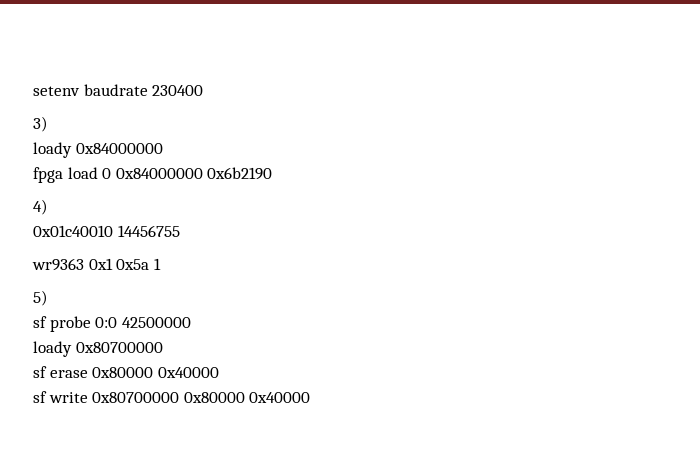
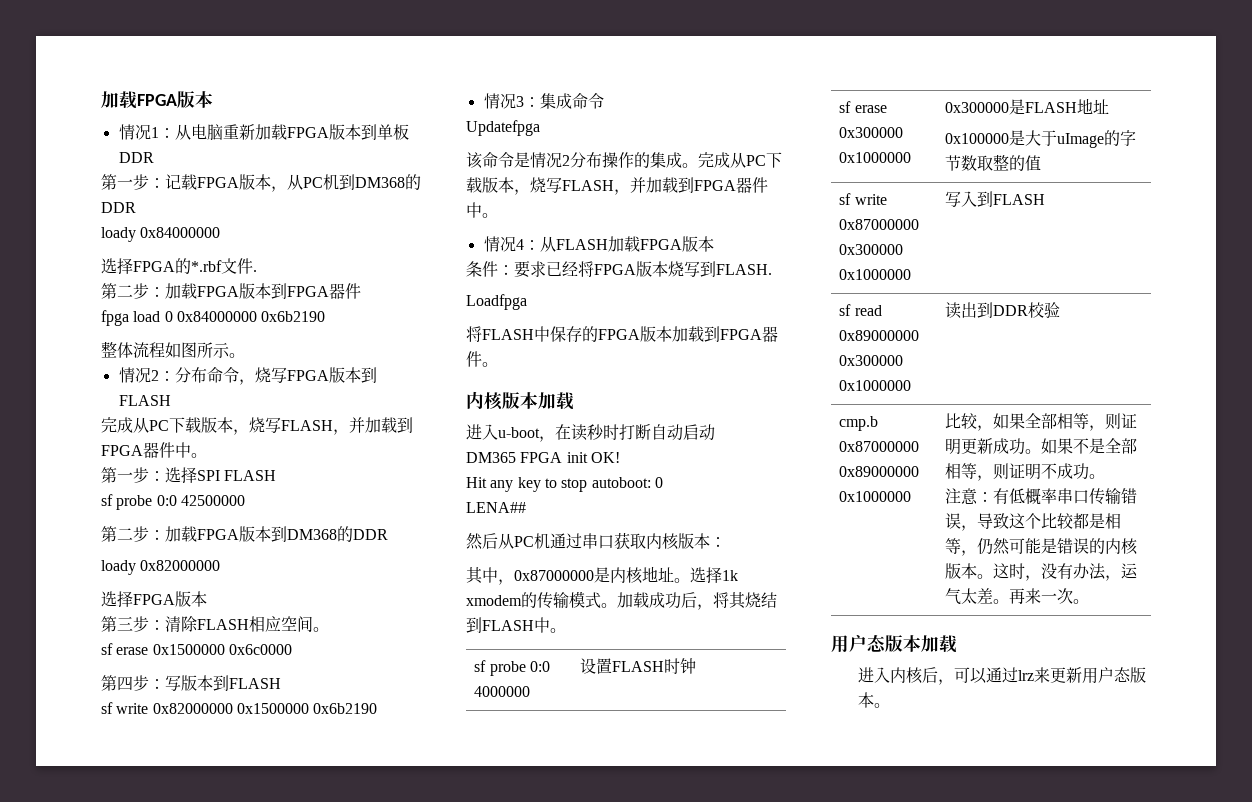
[33,84,204,96] [33,116,48,132] [33,142,163,158] setenv baudrate 230400 // 3) // loady 0x84000000 -> [101,91,213,109] [118,124,409,140] [118,152,154,163] [101,174,421,192] [101,202,136,213] [101,227,221,242] [101,258,257,274] [101,283,361,299] 加载FPGA版本 // 情况1：从电脑重新加载FPGA版本到单板DDR // 第一步：记载FPGA版本，从PC机到DM368的DDR // loady 0x84000000 // 选择FPGA的*.rbf文件. // 第二步：加载FPGA版本到FPGA器件
[33,199,48,215] [33,225,180,237] [32,258,161,271] [33,290,48,306] [33,316,191,332] [33,341,163,357] [33,366,219,378] [33,391,311,403] 4) // 0x01c40010 14456755 // wr9363 0x1 0x5a 1 // 5) // sf probe 0:0 42500000 // loady 0x80700000 // sf erase 0x80000 0x40000 // sf write 0x80700000 0x80000 0x40000 -> [101,341,245,358] [118,367,377,385] [118,395,171,406] [101,417,413,435] [101,442,207,458] [101,467,277,483] [101,494,245,510] [101,526,388,542] [101,560,221,575] [101,591,207,607] [101,616,329,632] [101,643,292,655] [101,675,281,691] [101,702,378,714] [483,93,604,109] [466,120,540,136] [466,152,782,169] [466,177,768,195] [466,202,498,218] [483,236,714,252] [466,261,772,278] [466,294,527,310] [466,326,778,342] [466,351,498,367] [466,391,574,410] [466,424,715,442] [466,452,620,463] [466,477,663,492] [466,502,526,513] [466,532,726,550] [466,566,738,585] [466,591,777,610] [466,617,566,633] [474,660,551,676] [474,686,531,697] [580,658,697,674] [839,101,887,113] [839,127,904,138] [839,152,912,163] [945,98,1110,115] [945,130,1137,148] [945,154,1042,171] [839,193,887,205] [839,219,920,230] [839,244,904,255] [839,269,912,280] [945,191,1046,207] [839,304,882,316] [839,330,920,341] [839,355,904,366] [839,380,912,391] [945,302,1061,319] [839,416,879,431] [839,441,920,452] [839,466,920,477] [839,491,912,502] [945,413,1138,431] [945,438,1138,455] [945,463,1106,481] [945,488,1138,505] [945,513,1122,531] [945,538,1139,556] [945,563,1139,581] [945,588,1090,605] [831,634,957,653] [857,667,1146,685] [857,692,890,708] 整体流程如图所示。 // 情况2：分布命令，烧写FPGA版本到FLASH // 完成从PC下载版本，烧写FLASH，并加载到FPGA器件中。 // 第一步：选择SPI FLASH // sf probe 0:0 42500000 // 第二步：加载FPGA版本到DM368的DDR // loady 0x82000000 // 选择FPGA版本 // 第三步：清除FLASH相应空间。 // sf erase 0x1500000 0x6c0000 // 第四步：写版本到FLASH // sf write 0x82000000 0x1500000 0x6b2190 // 情况3：集成命令 // Updatefpga // 该命令是情况2分布操作的集成。完成从PC下载版本，烧写FLASH，并加载到FPGA器件中。 // 情况4：从FLASH加载FPGA版本 // 条件：要求已经将FPGA版本烧写到FLASH. // Loadfpga // 将FLASH中保存的FPGA版本加载到FPGA器件。 // 内核版本加载 // 进入u-boot，在读秒时打断自动启动 // DM365 FPGA init OK! // Hit any key to stop autoboot: 0 // LENA## // 然后从PC机通过串口获取内核版本： // 其中，0x87000000是内核地址。选择1k xmodem的传输模式。加载成功后，将其烧结到FLASH中。 // sf probe 0:0 4000000 | 设置FLASH时钟 // sf erase 0x300000 0x1000000 | 0x300000是FLASH地址 // 0x100000是大于uImage的字节数取整的值 // sf write 0x87000000 0x300000 0x1000000 | 写入到FLASH // sf read 0x89000000 0x300000 0x1000000 | 读出到DDR校验 // cmp.b 0x87000000 0x89000000 0x1000000 | 比较，如果全部相等，则证明更新成功。如果不是全部相等，则证明不成功。 // 注意：有低概率串口传输错误，导致这个比较都是相等，仍然可能是错误的内核版本。这时，没有办法，运气太差。再来一次。 // 用户态版本加载 // 进入内核后，可以通过lrz来更新用户态版本。

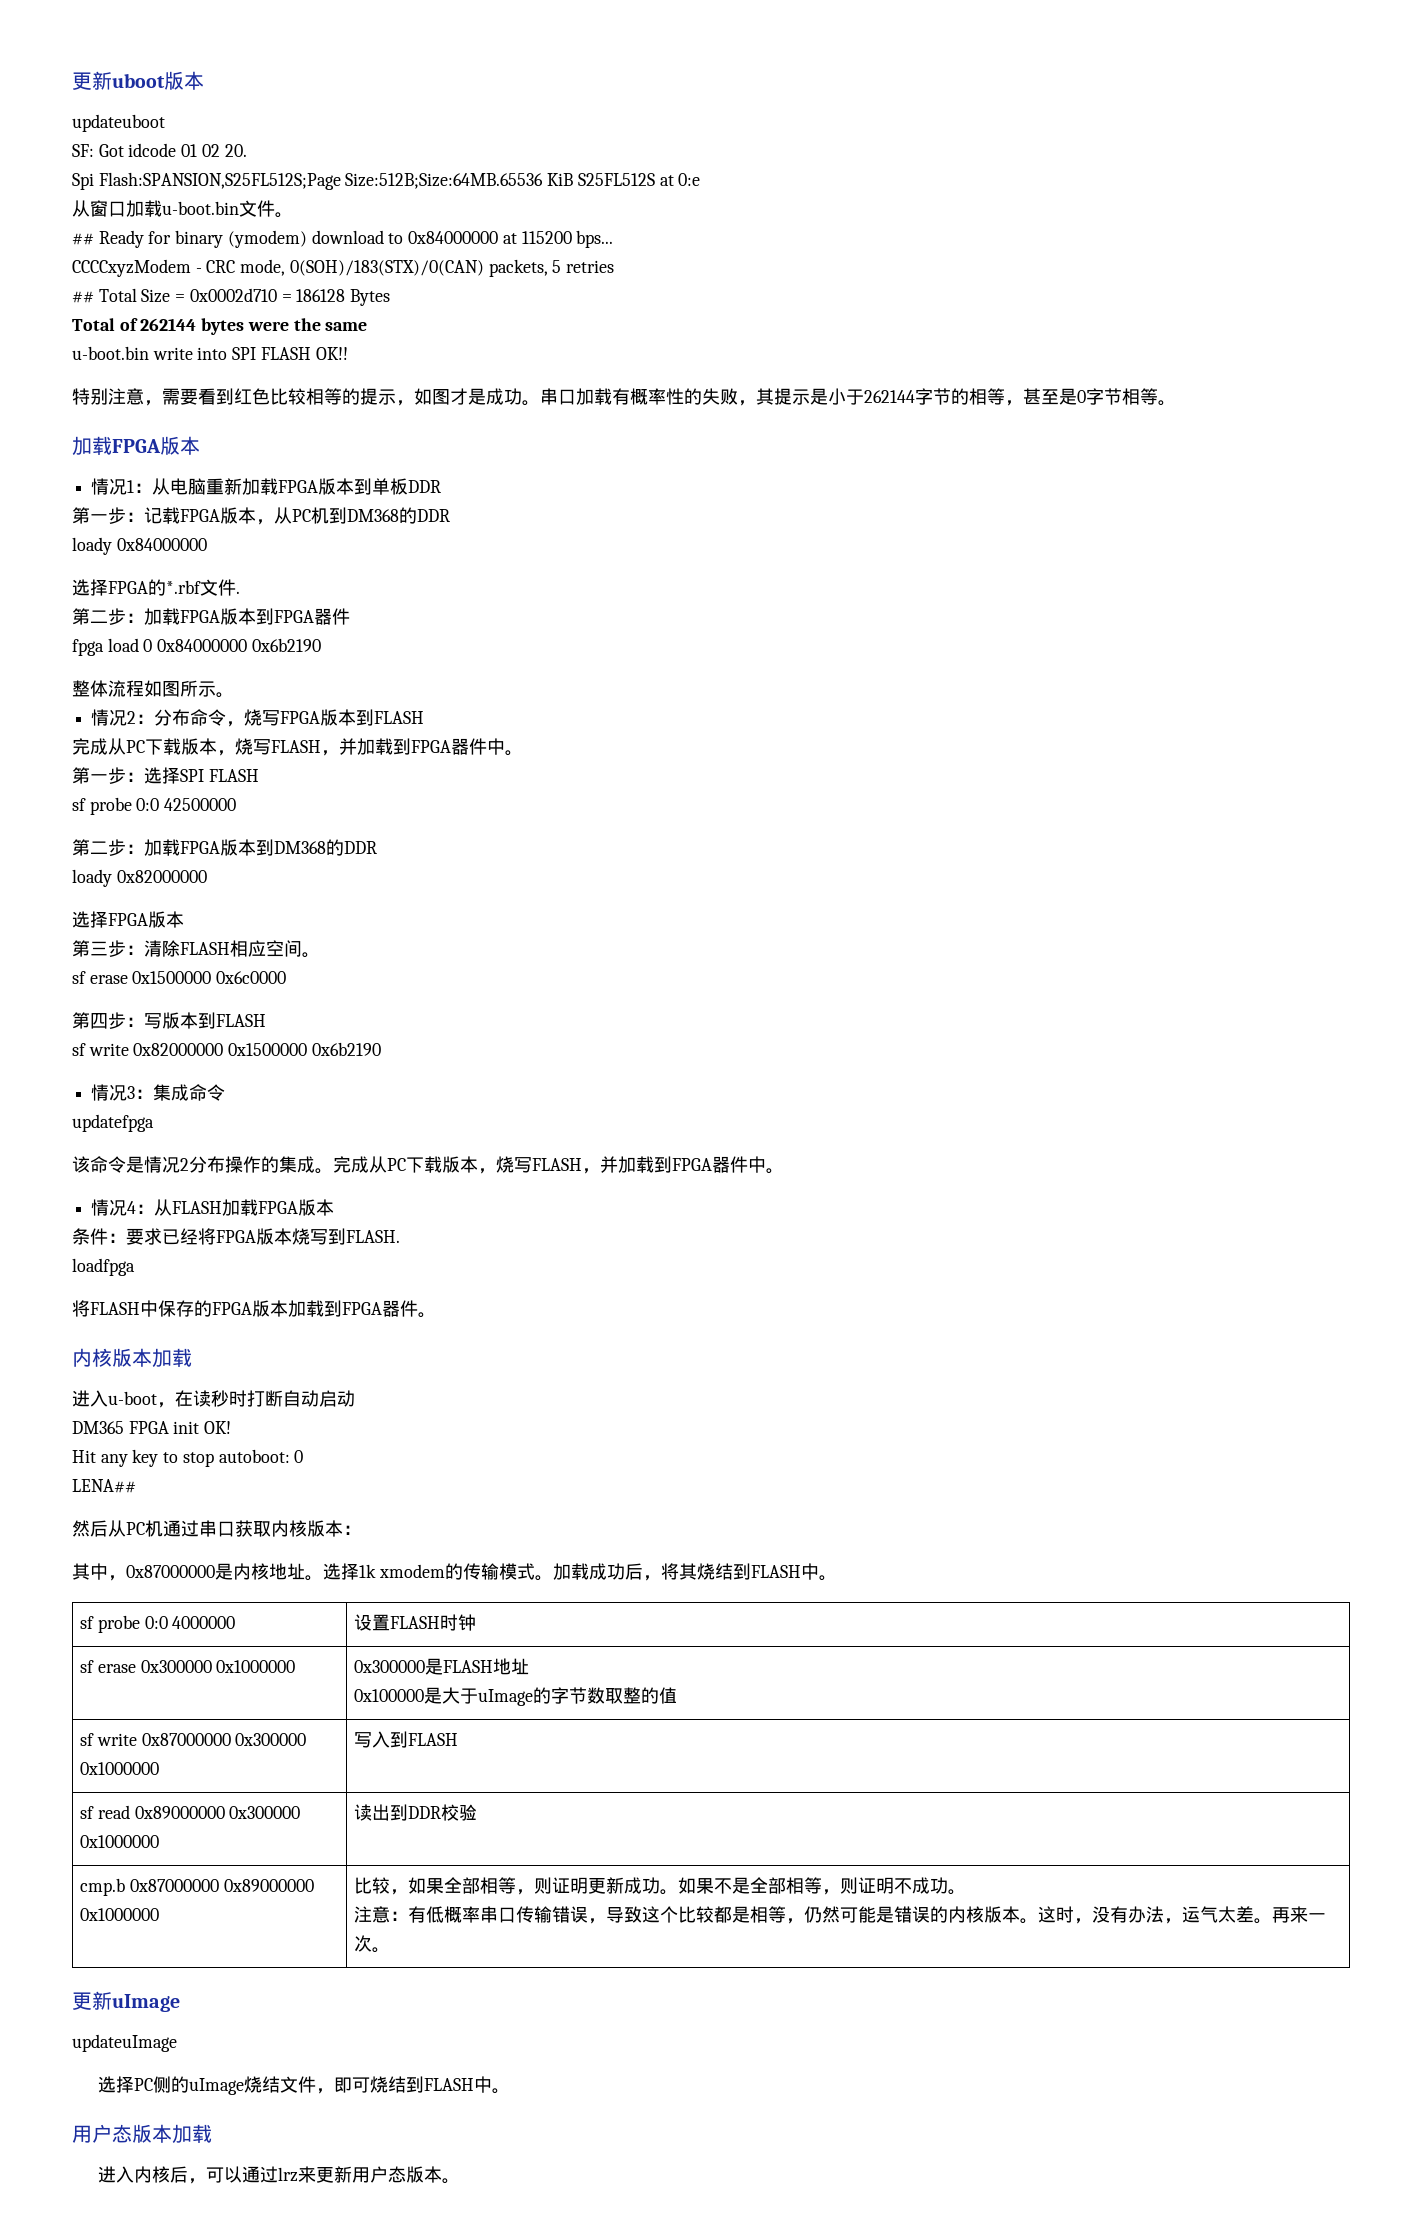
(101, 99) none -> [72,71,204,90] [72,114,165,132] [72,143,247,157] [72,172,701,190] [72,200,293,218] [72,230,614,248] [72,259,615,277] [72,288,391,306] [72,318,368,335] [72,346,348,360] [72,388,1176,406] 更新uboot版本 // updateuboot // SF: Got idcode 01 02 20. // Spi Flash:SPANSION,S25FL512S;Page Size:512B;Size:64MB.65536 KiB S25FL512S at 0:e // 从窗口加载u-boot.bin文件。 // ## Ready for binary (ymodem) download to 0x84000000 at 115200 bps... // CCCCxyzModem - CRC mode, 0(SOH)/183(STX)/0(CAN) packets, 5 retries // ## Total Size = 0x0002d710 = 186128 Bytes // Total of 262144 bytes were the same // u-boot.bin write into SPI FLASH OK!! // 特别注意，需要看到红色比较相等的提示，如图才是成功。串口加载有概率性的失败，其提示是小于262144字节的相等，甚至是0字节相等。 //
[466,120,540,136] Updatefpga -> [72,1114,154,1132] updatefpga
[466,294,527,310] Loadfpga -> [72,1258,135,1276] loadfpga
(1090, 601) none -> [72,1991,180,2012] [72,2034,177,2052] [97,2076,510,2095] // 更新uImage // updateuImage // 选择PC侧的uImage烧结文件，即可烧结到FLASH中。

